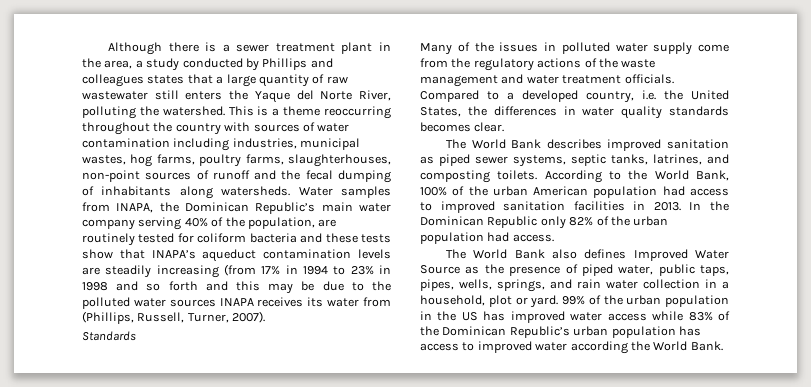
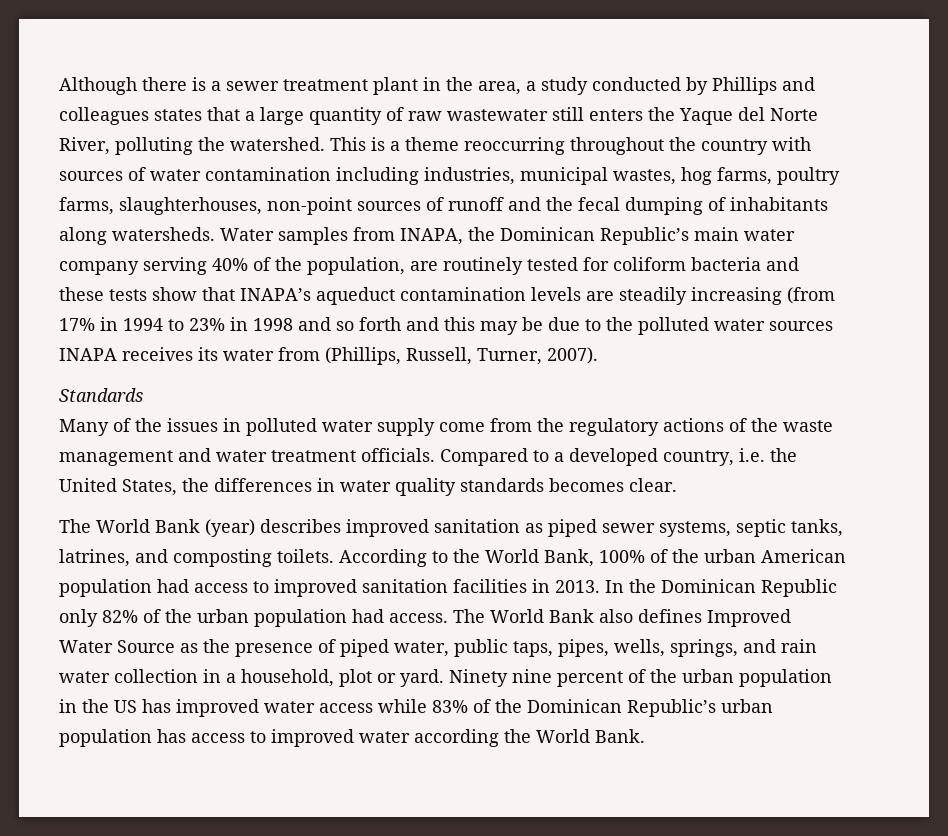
(542, 144) none -> [205,519,255,537] (year)
(554, 238) // -> (448, 618) none
[562,296,585,305] 99% -> [449,669,623,687] Ninety nine percent

